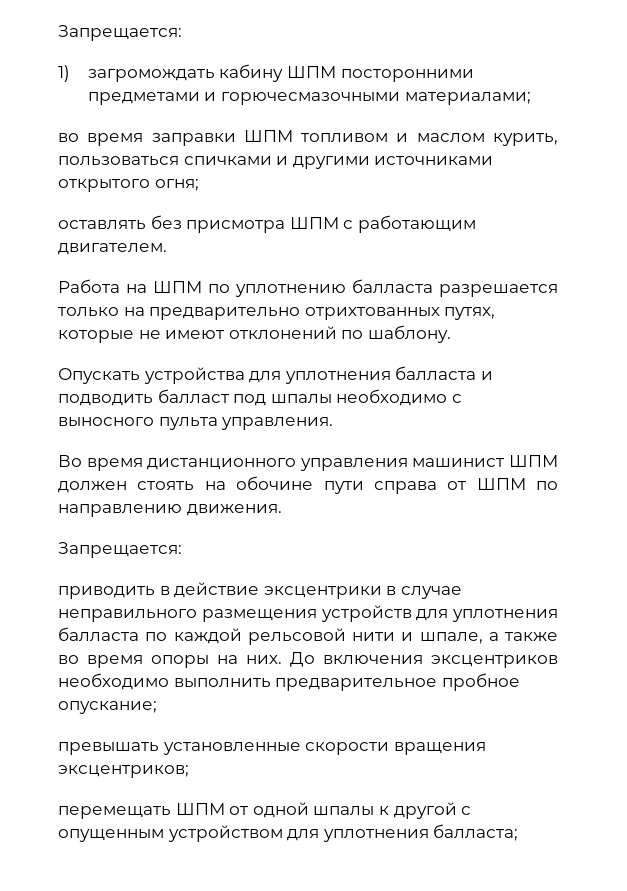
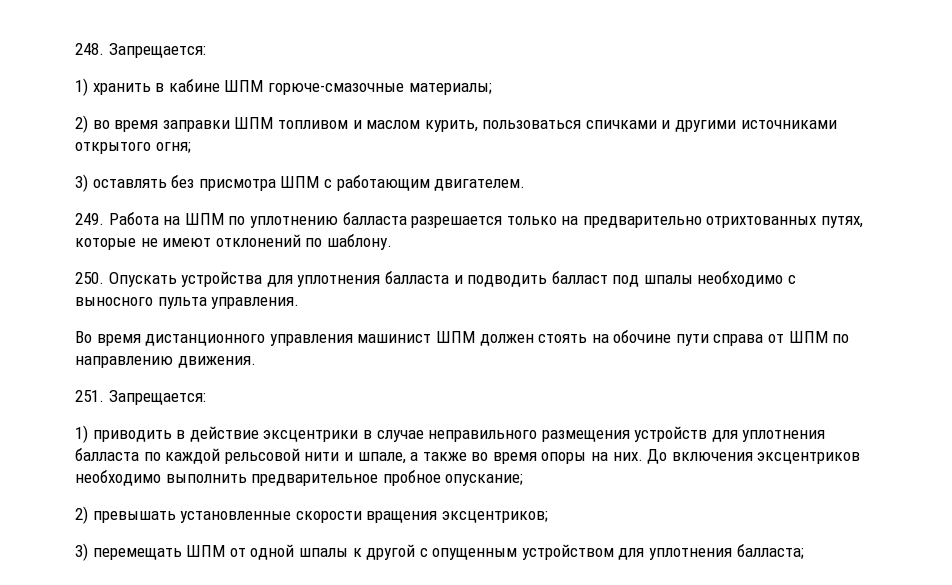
[58,25,182,41] [58,64,474,82] [87,92,531,105] Запрещается: // 1) загромождать кабину ШПМ посторонними предметами и горючесмазочными материалами; // -> [75,43,206,58] [75,78,492,96] [75,115,88,133] 248. Запрещается: // 1) хранить в кабине ШПМ горюче-смазочные материалы; // 2)
(199, 185) none -> [75,174,88,192] 3)
(167, 249) none -> [75,213,104,225] 249.
(451, 334) none -> [75,272,104,284] 250.
[58,542,182,558] Запрещается: // -> [75,390,206,405] [75,425,88,443] 251. Запрещается: // 1)
(157, 707) none -> [75,506,88,524] 2)
(189, 771) none -> [75,543,88,561] 3)

